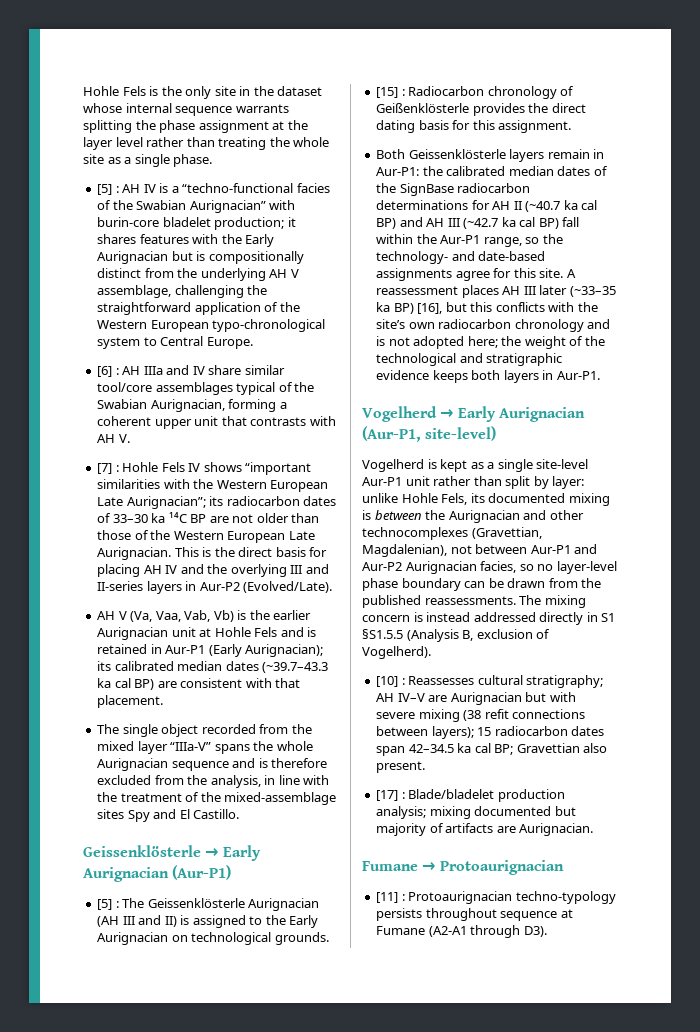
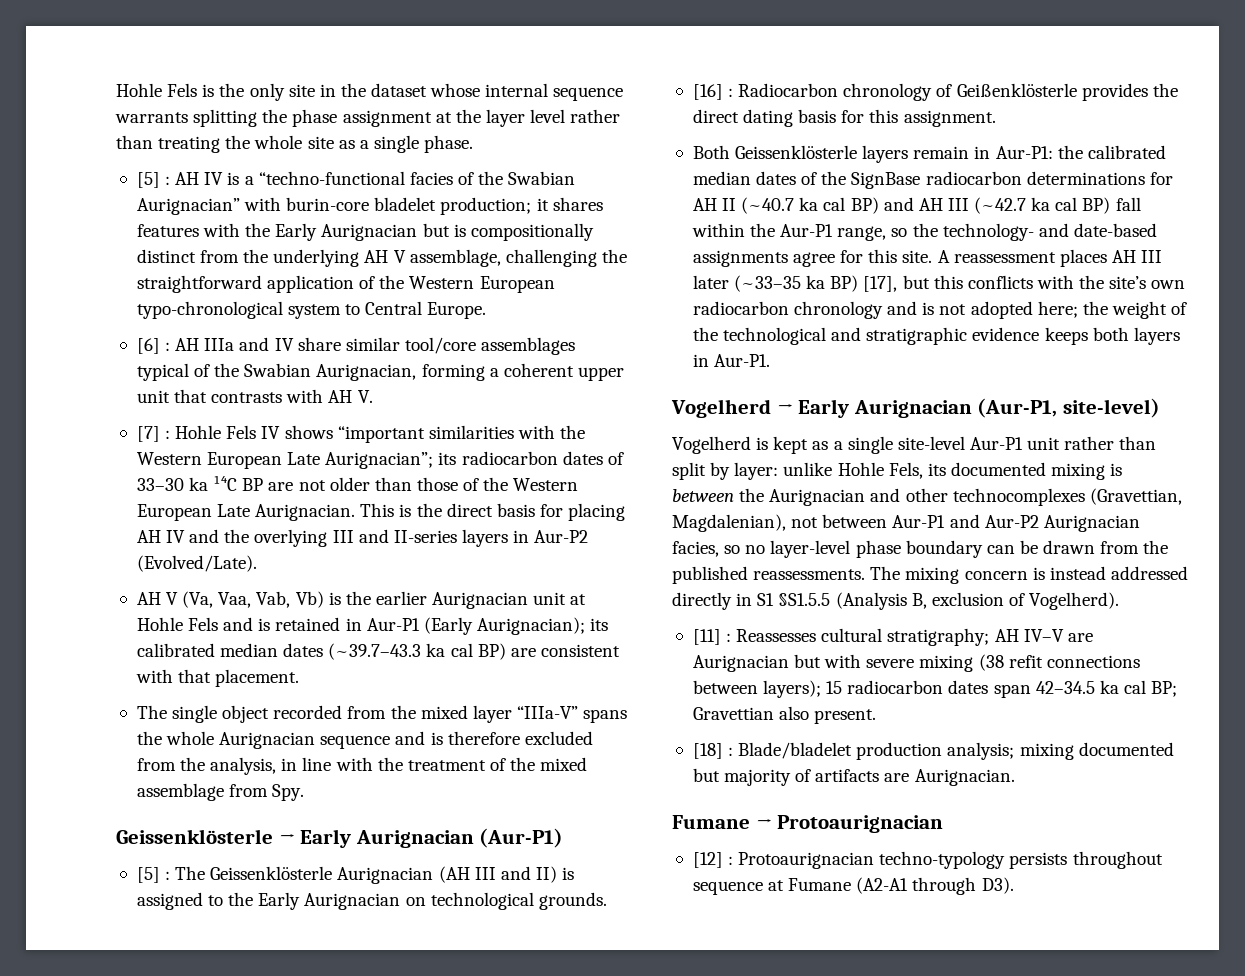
[224,792,337,805] [97,809,240,822] mixed-assemblage sites Spy and El Castillo. -> [540,757,588,771] [136,783,305,801] mixed assemblage from Spy.
[376,87,399,98] [15] -> [692,84,723,100] [16]
[417,303,443,314] [16], -> [863,276,898,292] [17],
[376,676,399,687] [10] -> [692,629,721,645] [11]
[376,790,399,801] [17] -> [692,743,723,759] [18]
[376,892,399,903] [11] -> [692,852,723,868] [12]

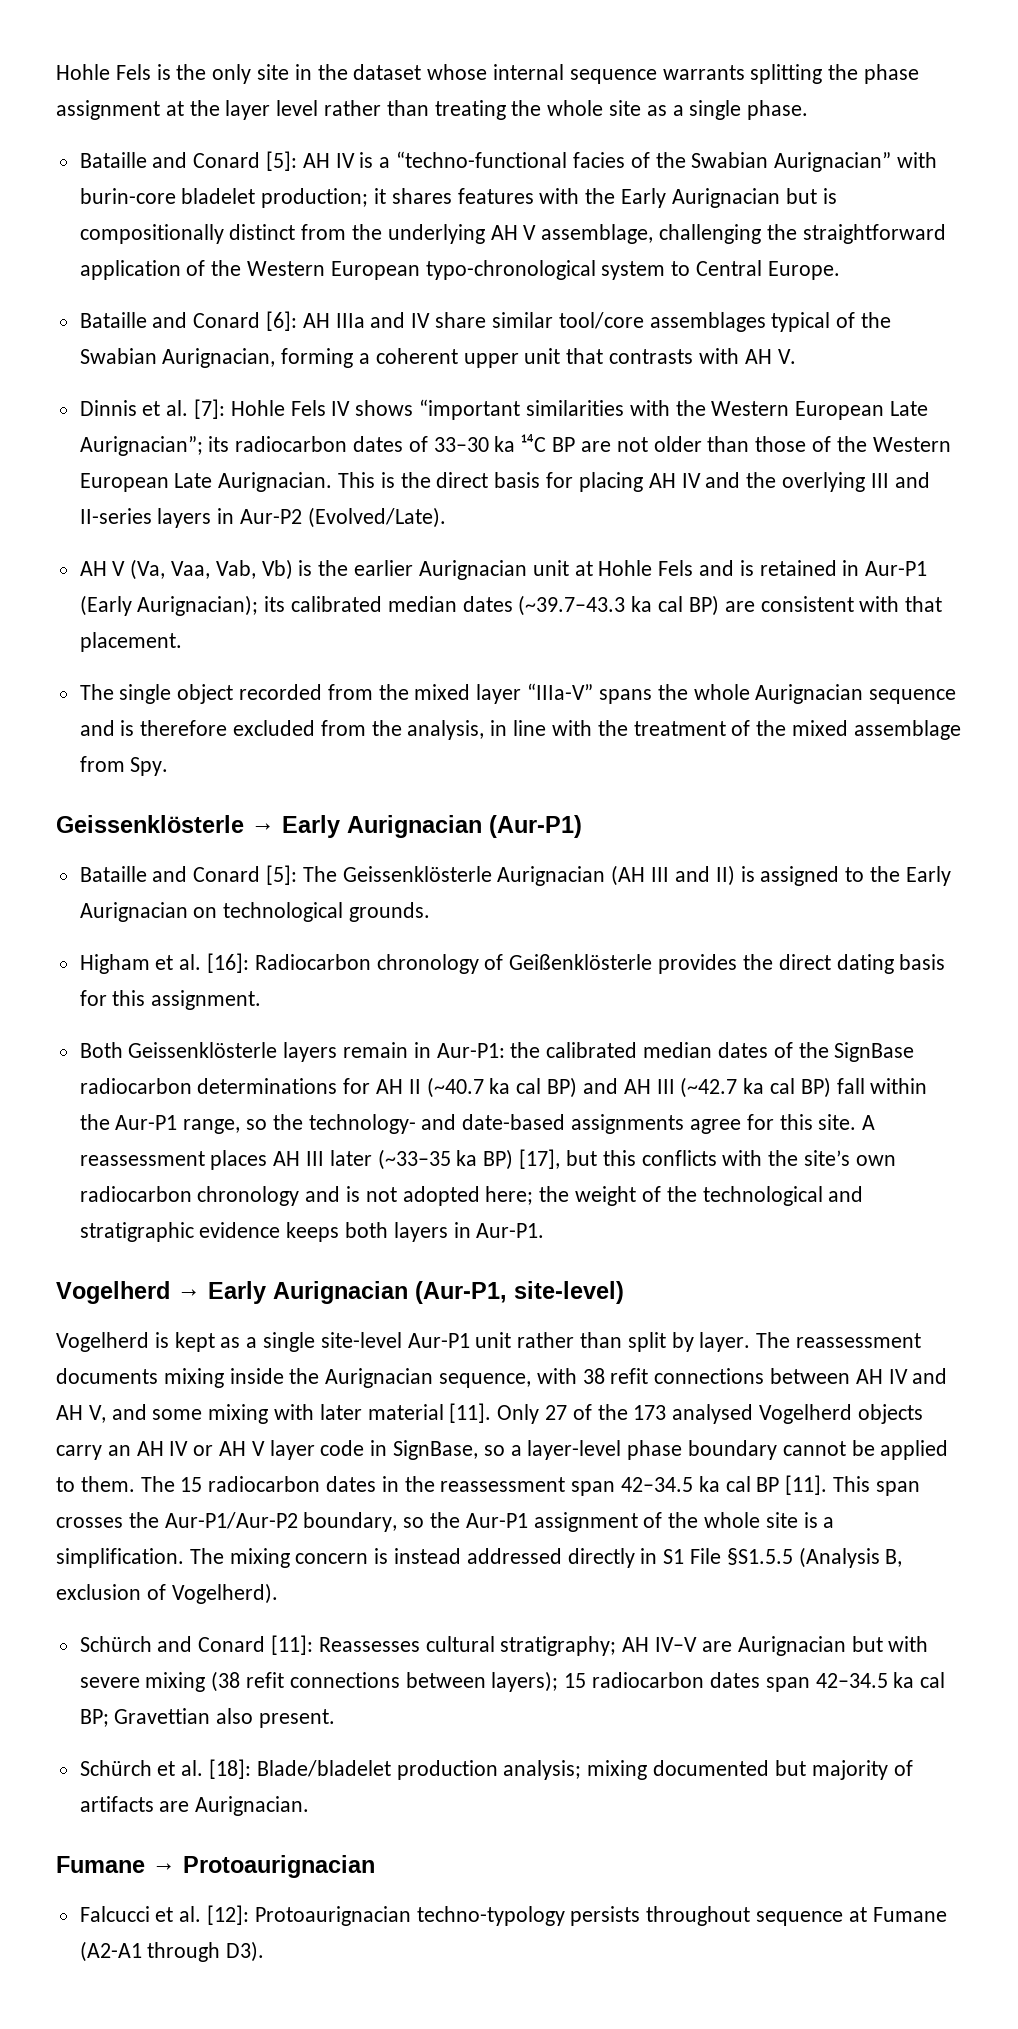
[136,172,171,188] [5] : -> [79,151,298,171] Bataille and Conard [5]:
[136,338,171,354] [6] : -> [79,311,298,331] Bataille and Conard [6]:
[136,426,171,442] [7] : -> [79,399,226,419] Dinnis et al. [7]:
[136,867,171,883] [5] : -> [79,865,298,885] Bataille and Conard [5]:
[692,84,734,100] [16] : -> [79,953,250,974] Higham et al. [16]:
[734,462,1123,480] [672,488,1182,506] [672,514,1140,532] [672,540,1169,558] [672,566,866,584] layer: unlike Hohle Fels, its documented mixing is between the Aurignacian and other technocomplexes (Gravettian, Magdalenian), not between Aur-P1 and Aur-P2 Aurignacian facies, so no layer-level phase boundary can be drawn from the published reassessments. -> [699,1332,922,1352] [56,1368,948,1388] [56,1403,923,1424] [56,1440,949,1460] [56,1475,920,1496] [56,1512,835,1532] [56,1548,184,1568] layer. The reassessment documents mixing inside the Aurignacian sequence, with 38 refit connections between AH IV and AH V, and some mixing with later material [11]. Only 27 of the 173 analysed Vogelherd objects carry an AH IV or AH V layer code in SignBase, so a layer-level phase boundary cannot be applied to them. The 15 radiocarbon dates in the reassessment span 42–34.5 ka cal BP [11]. This span crosses the Aur-P1/Aur-P2 boundary, so the Aur-P1 assignment of the whole site is a simplification.
(775, 599) none -> [690,1548,722,1564] File
[692,629,732,645] [11] : -> [79,1635,314,1655] Schürch and Conard [11]:
[692,743,734,759] [18] : -> [79,1759,252,1779] Schürch et al. [18]:
[692,852,734,868] [12] : -> [79,1905,250,1925] Falcucci et al. [12]:

